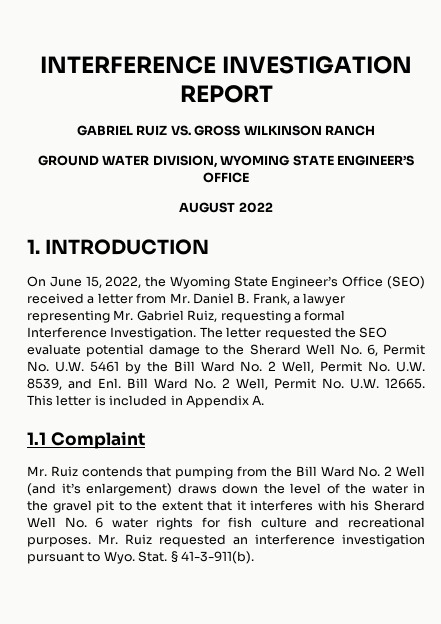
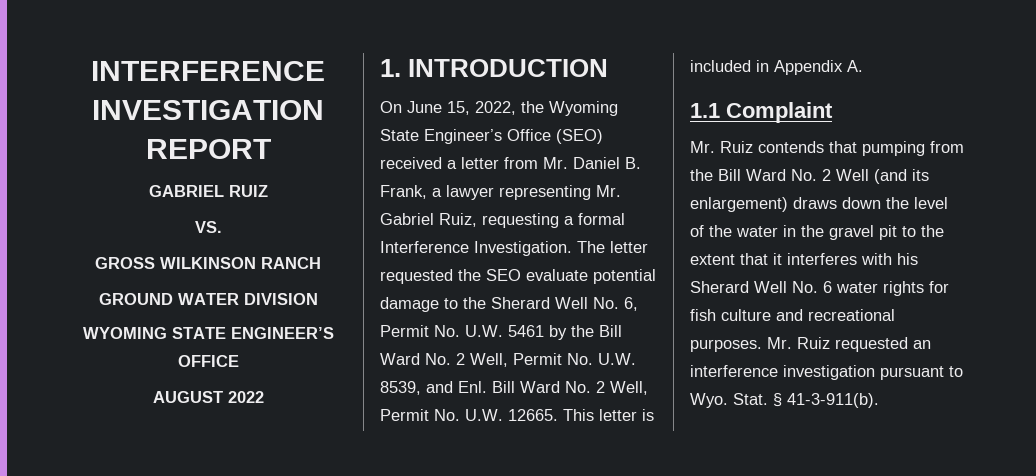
(168, 130) none -> (268, 191) //
(191, 130) none -> (222, 227) //
[152,155,218,168] DIVISION, -> [243,293,318,305] DIVISION //
[61,483,81,494] it’s -> [912,169,929,181] its

